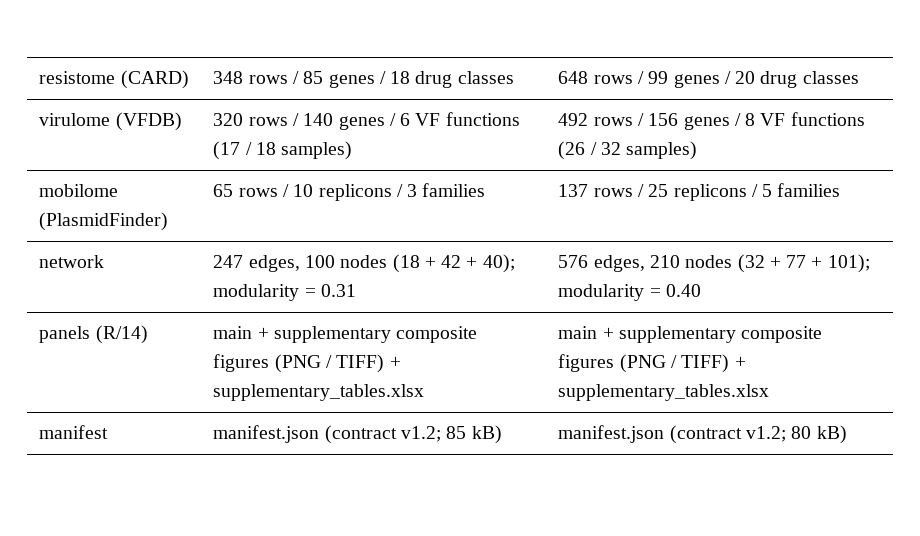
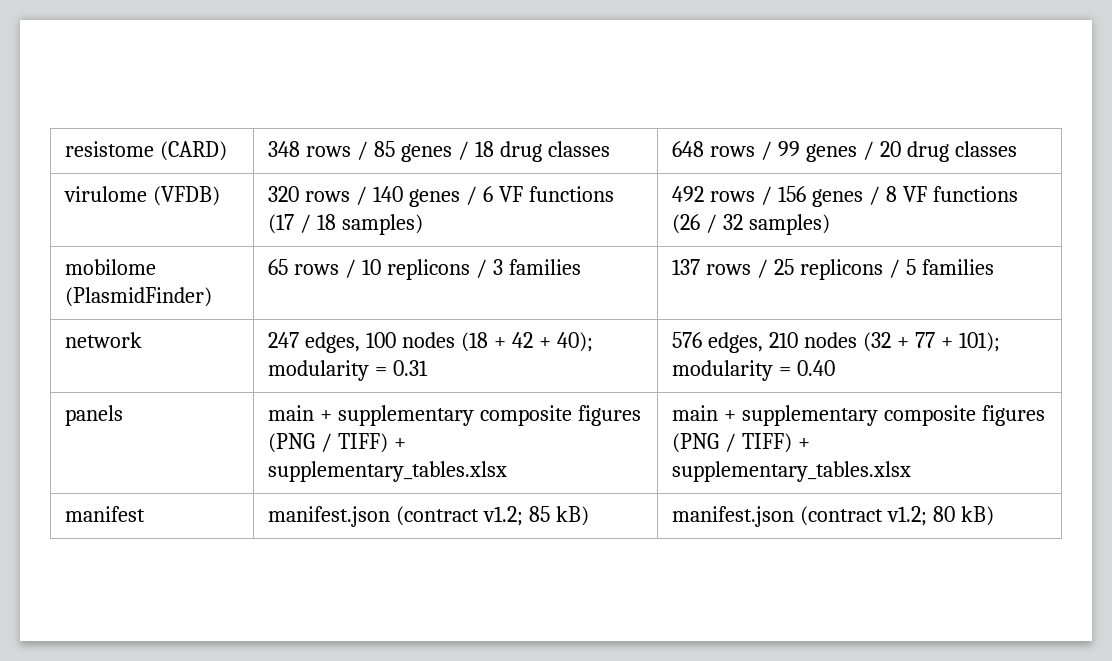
[95,325,148,344] (R/14) -> (124, 415) none

